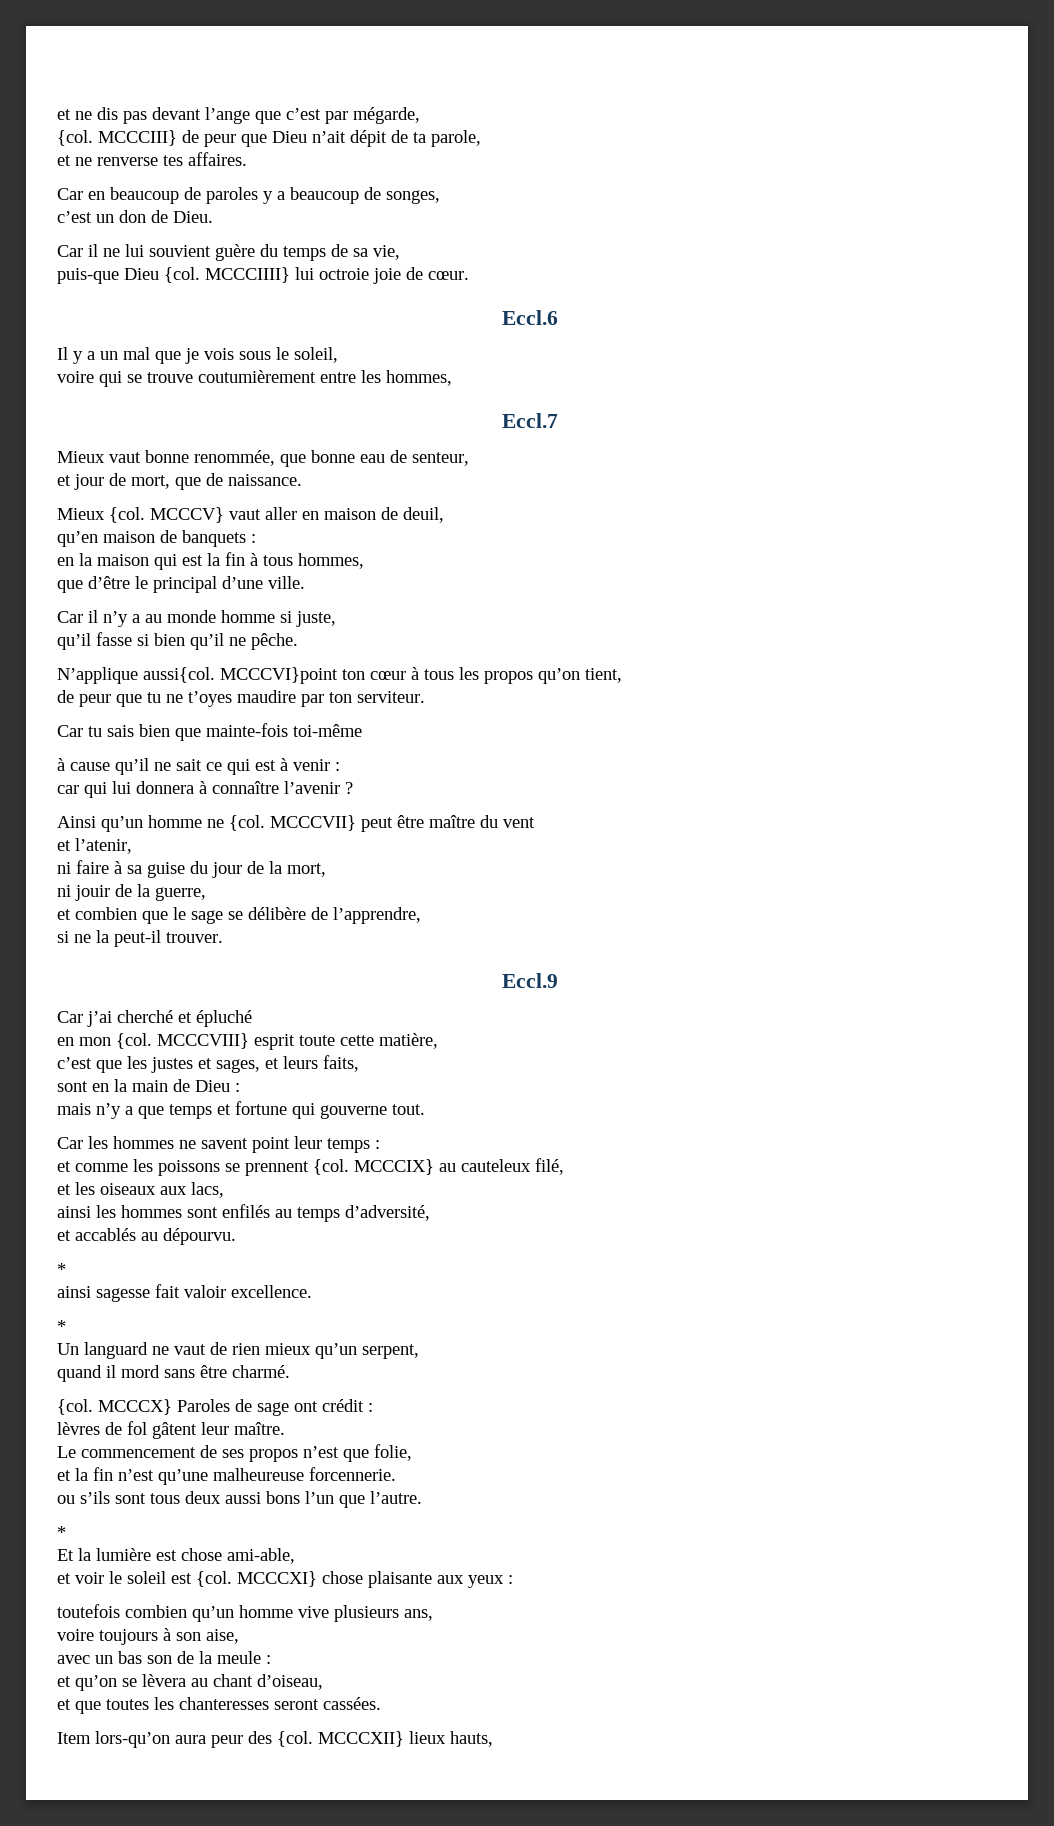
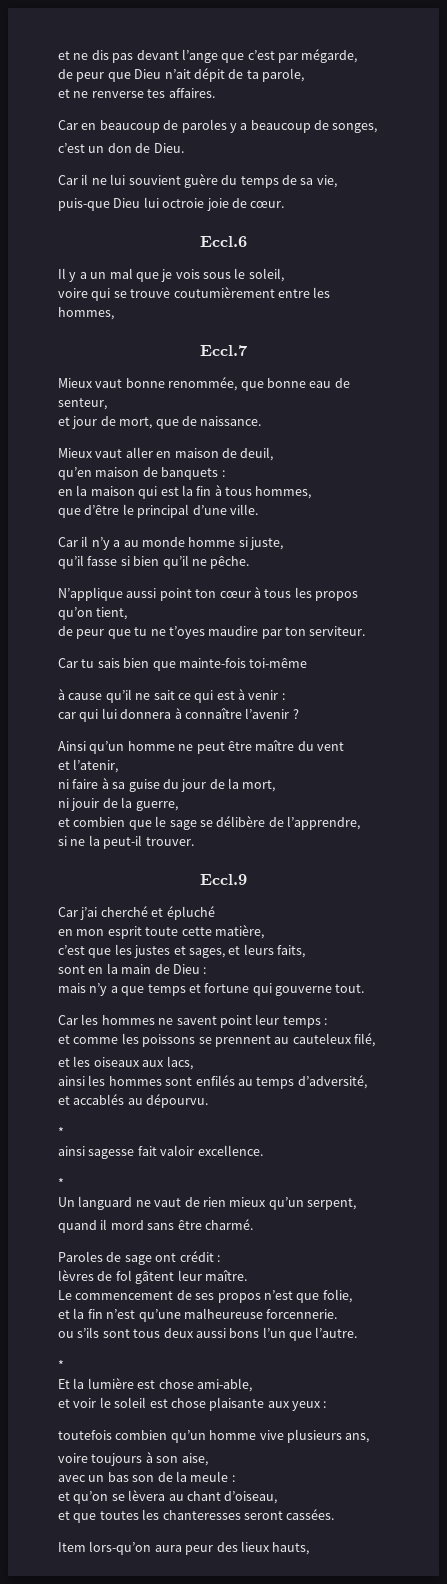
[57,130,177,146] {col. MCCCIII} -> (358, 56) none
[164,267,290,283] {col. MCCCIIII} -> (141, 203) none
[109,507,224,523] {col. MCCCV} -> (93, 453) none
[143,667,338,684] aussi{col. MCCCVI}point -> [126,588,192,601] aussi point
[229,815,356,831] {col. MCCCVII} -> (194, 747) none
[116,1033,249,1049] {col. MCCCVIII} -> (105, 932) none
[313,1159,434,1175] {col. MCCCIX} -> (271, 1041) none
[57,1399,172,1415] {col. MCCCX} -> (253, 1224) none
[196,1571,317,1587] {col. MCCCXI} -> (168, 1403) none
[277,1731,404,1747] {col. MCCCXII} -> (238, 1547) none

